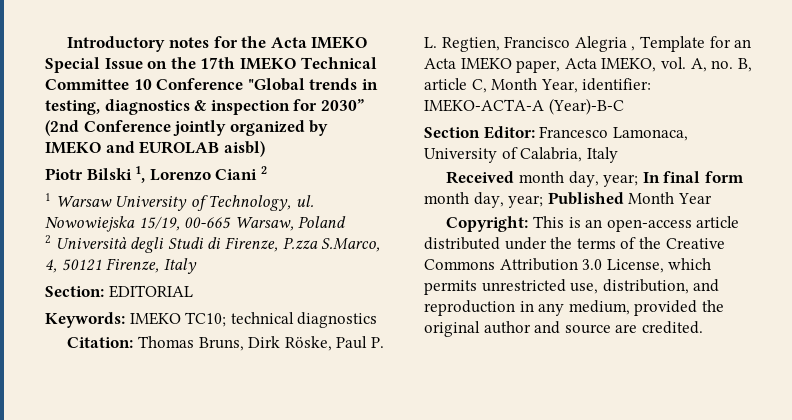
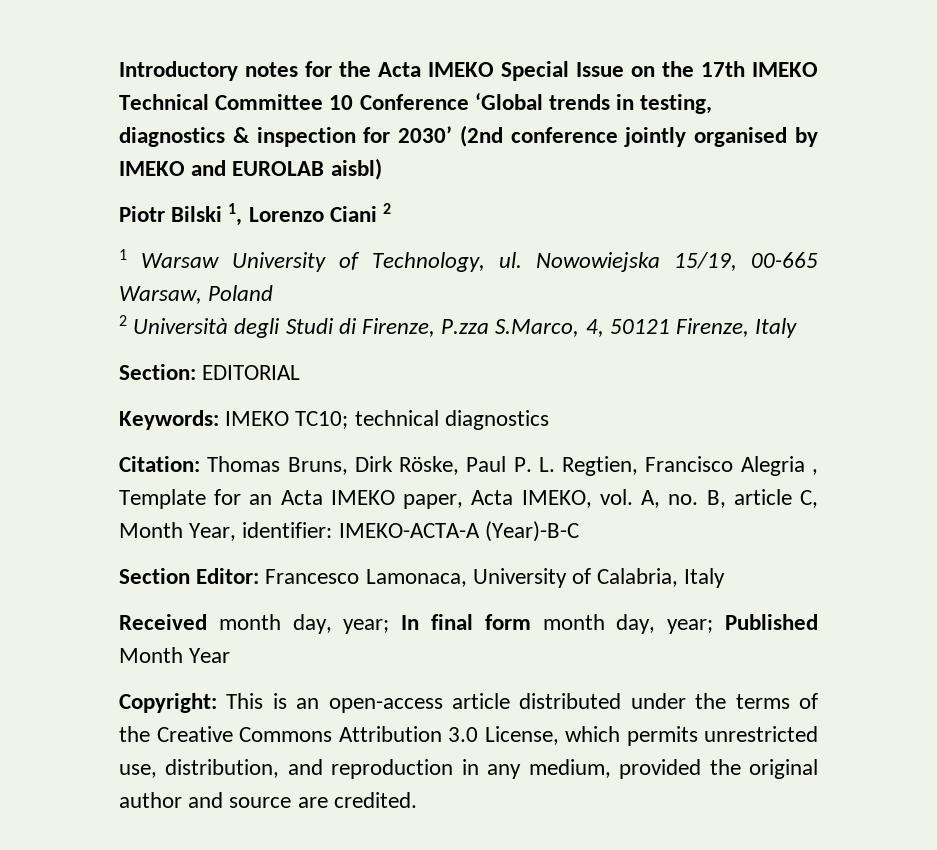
[247,78,305,91] "Global -> [474,93,543,110] ‘Global
[320,99,364,111] [45,120,305,136] 2030” (2nd Conference jointly organized -> [398,125,788,147] 2030’ (2nd conference jointly organised

